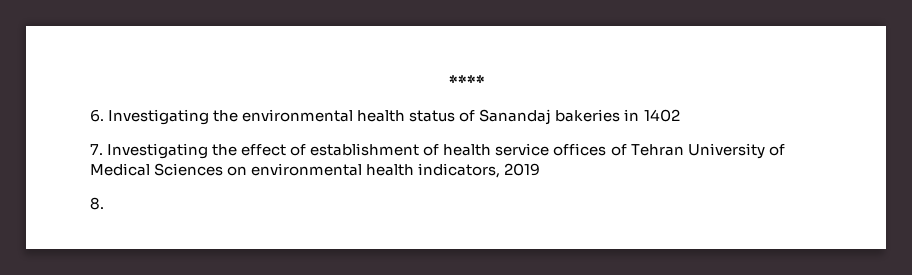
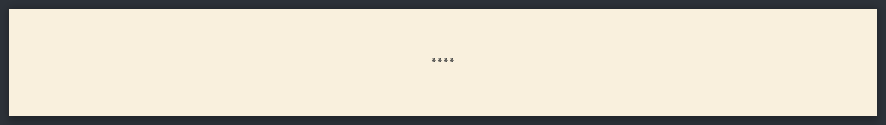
[90,109,680,125] [90,143,785,159] [90,163,541,178] [90,197,104,210] // 6. Investigating the environmental health status of Sanandaj bakeries in 1402 // 7. Investigating the effect of establishment of health service offices of Tehran University of Medical Sciences on environmental health indicators, 2019 // 8. -> (455, 63) none

